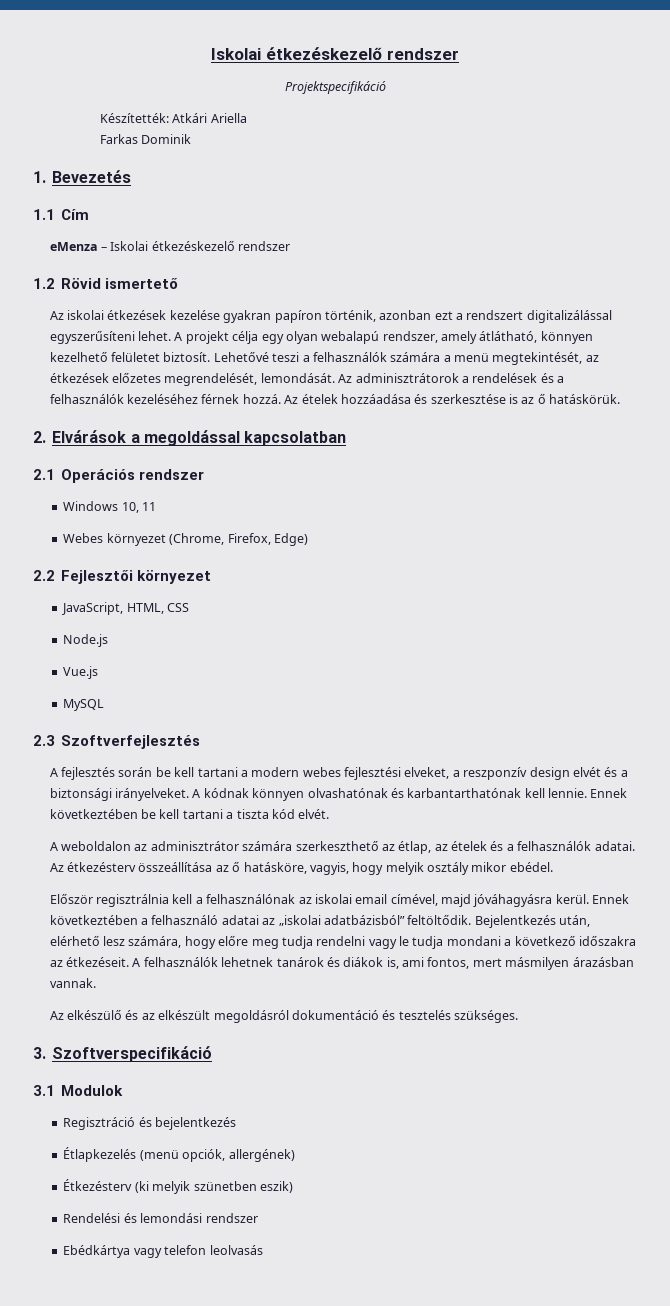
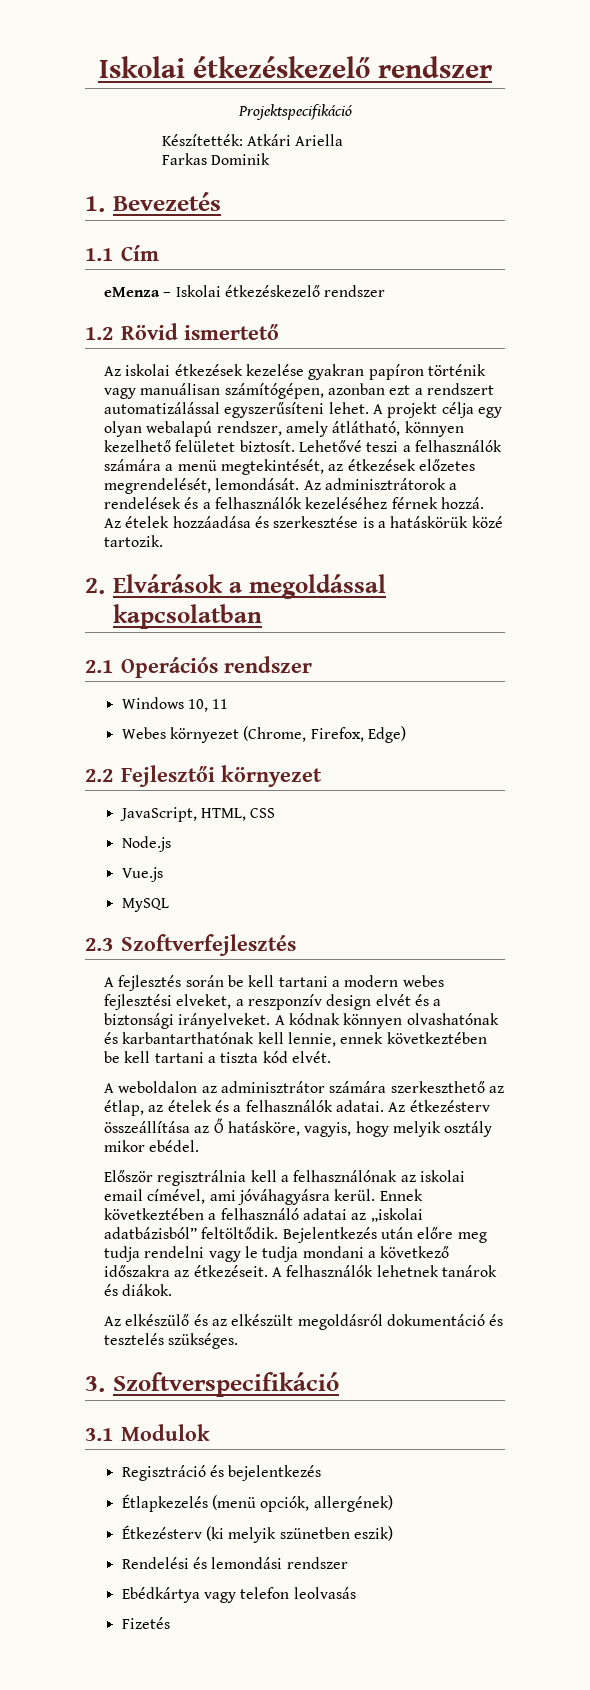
[324,310,376,322] történik, -> [428,364,487,376] [104,383,324,399] történik vagy manuálisan számítógépen,
[526,310,612,323] digitalizálással -> [104,402,221,414] automatizálással
[521,393,621,404] az ő hatáskörük. -> [378,516,503,528] [104,535,164,547] a hatáskörük közé tartozik.
[548,788,628,798] lennie. Ennek -> [288,1032,384,1047] lennie, ennek
[232,861,241,872] ő -> [213,1118,224,1133] Ő
[441,894,472,907] majd -> [209,1190,236,1201] ami
[559,915,591,927] [49,935,216,949] után, elérhető lesz számára, hogy -> [381,1227,414,1239] után
[343,957,634,970] [49,978,96,988] diákok is, ami fontos, mert másmilyen árazásban vannak. -> [122,1284,173,1296] diákok.
(263, 1250) none -> [121,1617,170,1629] // Fizetés

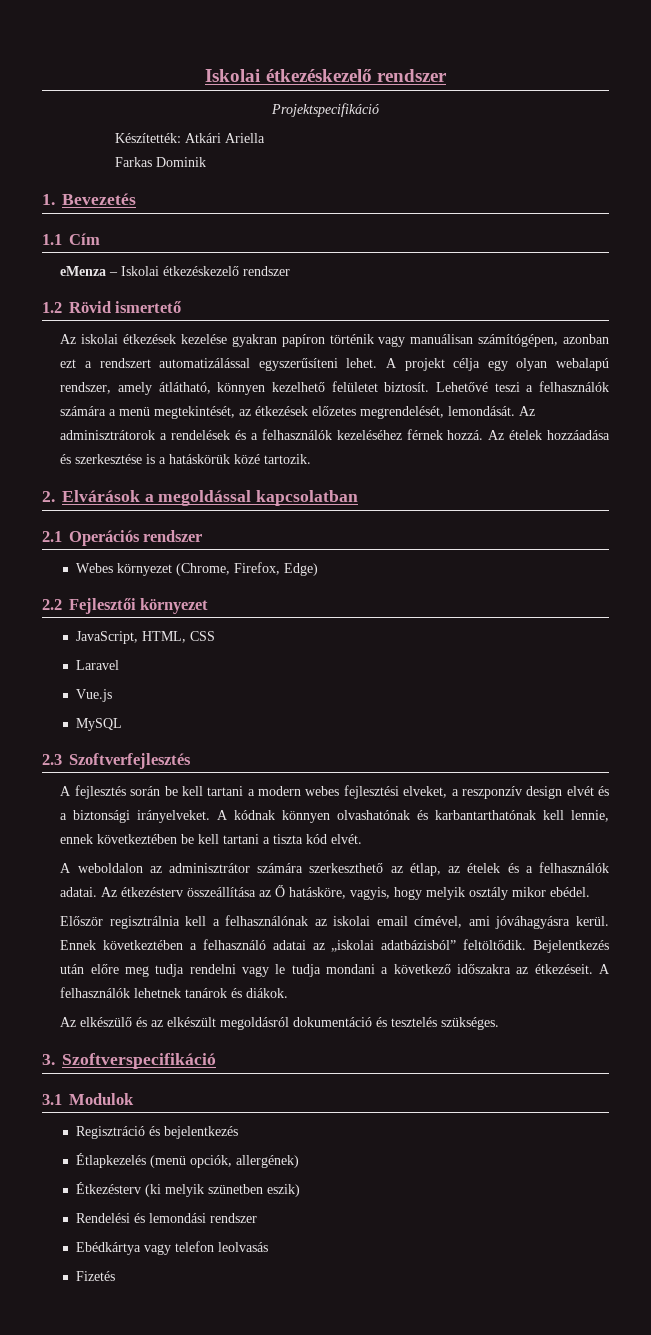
[121,697,229,712] // Windows 10, 11 -> (203, 536) none
[121,836,171,852] Node.js -> [75,660,119,670] Laravel

